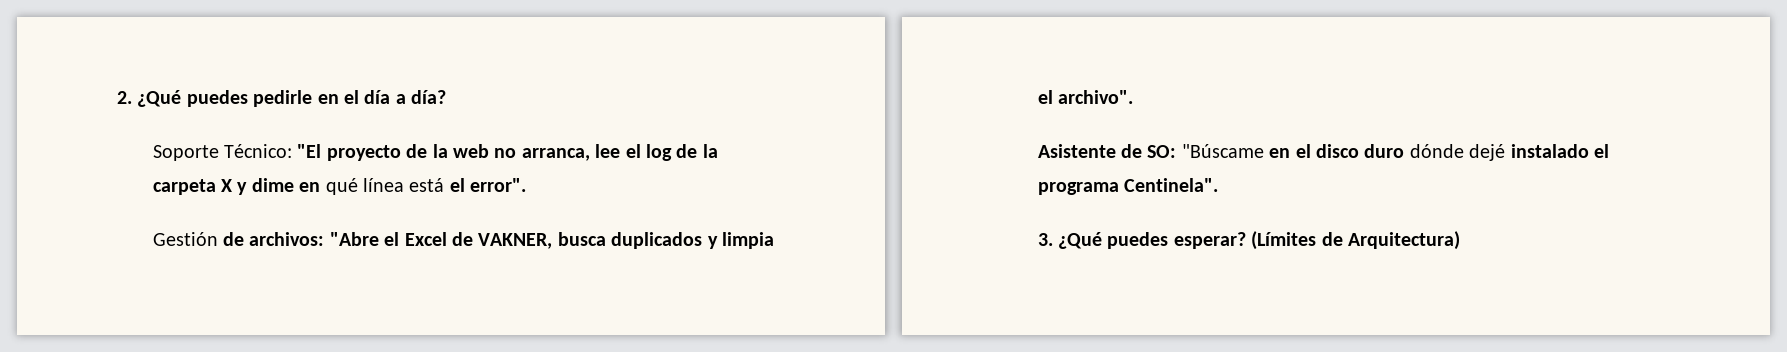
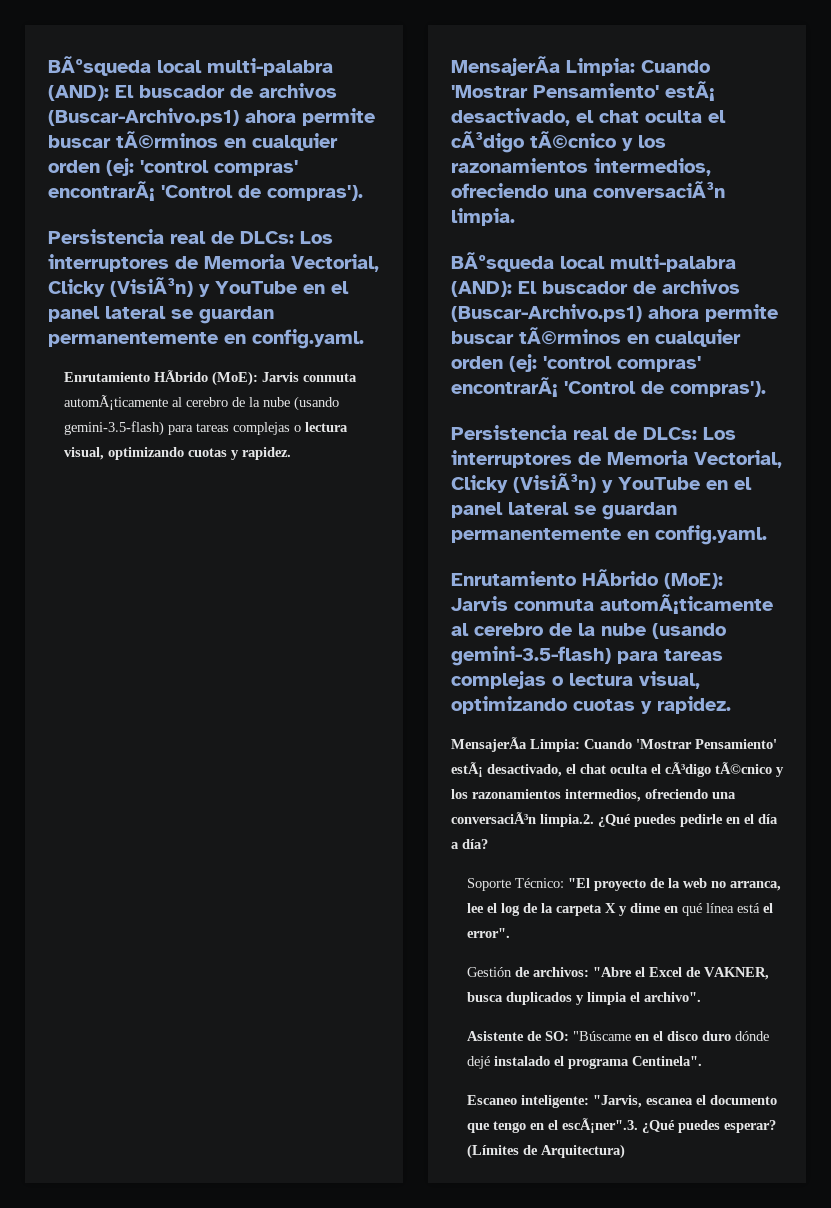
[117,91,132,104] 2. -> [48,56,333,76] [48,83,337,101] [48,108,375,126] [48,131,338,151] [48,158,298,176] [48,181,363,201] [48,229,333,244] [48,254,379,272] [48,277,349,297] [48,306,274,324] [48,329,364,349] [64,370,358,386] [64,395,340,411] [64,421,349,436] [64,447,292,460] [451,56,710,76] [451,81,715,101] [451,108,726,126] [451,131,666,153] [451,158,711,176] [451,181,725,198] [451,208,515,226] [451,252,736,272] [451,279,740,297] [451,304,778,322] [451,327,741,347] [451,354,701,372] [451,377,766,397] [451,425,736,440] [451,450,782,468] [451,473,752,493] [451,502,677,520] [451,525,767,545] [451,569,723,589] [451,594,773,614] [451,623,726,639] [451,646,723,666] [451,671,700,689] [451,696,731,714] [451,737,777,752] [451,762,784,777] [451,789,736,802] [451,812,594,827] BÃºsqueda local multi-palabra (AND): El buscador de archivos (Buscar-Archivo.ps1) ahora permite buscar tÃ©rminos en cualquier orden (ej: 'control compras' encontrarÃ¡ 'Control de compras'). // Persistencia real de DLCs: Los interruptores de Memoria Vectorial, Clicky (VisiÃ³n) y YouTube en el panel lateral se guardan permanentemente en config.yaml. // Enrutamiento HÃbrido (MoE): Jarvis conmuta automÃ¡ticamente al cerebro de la nube (usando gemini-3.5-flash) para tareas complejas o lectura visual, optimizando cuotas y rapidez. // MensajerÃa Limpia: Cuando 'Mostrar Pensamiento' estÃ¡ desactivado, el chat oculta el cÃ³digo tÃ©cnico y los razonamientos intermedios, ofreciendo una conversaciÃ³n limpia. // BÃºsqueda local multi-palabra (AND): El buscador de archivos (Buscar-Archivo.ps1) ahora permite buscar tÃ©rminos en cualquier orden (ej: 'control compras' encontrarÃ¡ 'Control de compras'). // Persistencia real de DLCs: Los interruptores de Memoria Vectorial, Clicky (VisiÃ³n) y YouTube en el panel lateral se guardan permanentemente en config.yaml. // Enrutamiento HÃbrido (MoE): Jarvis conmuta automÃ¡ticamente al cerebro de la nube (usando gemini-3.5-flash) para tareas complejas o lectura visual, optimizando cuotas y rapidez. // MensajerÃa Limpia: Cuando 'Mostrar Pensamiento' estÃ¡ desactivado, el chat oculta el cÃ³digo tÃ©cnico y los razonamientos intermedios, ofreciendo una conversaciÃ³n limpia.2.
[1037,233,1053,246] 3. -> [467,1095,778,1108] [467,1118,639,1133] Escaneo inteligente: "Jarvis, escanea el documento que tengo en el escÃ¡ner".3.

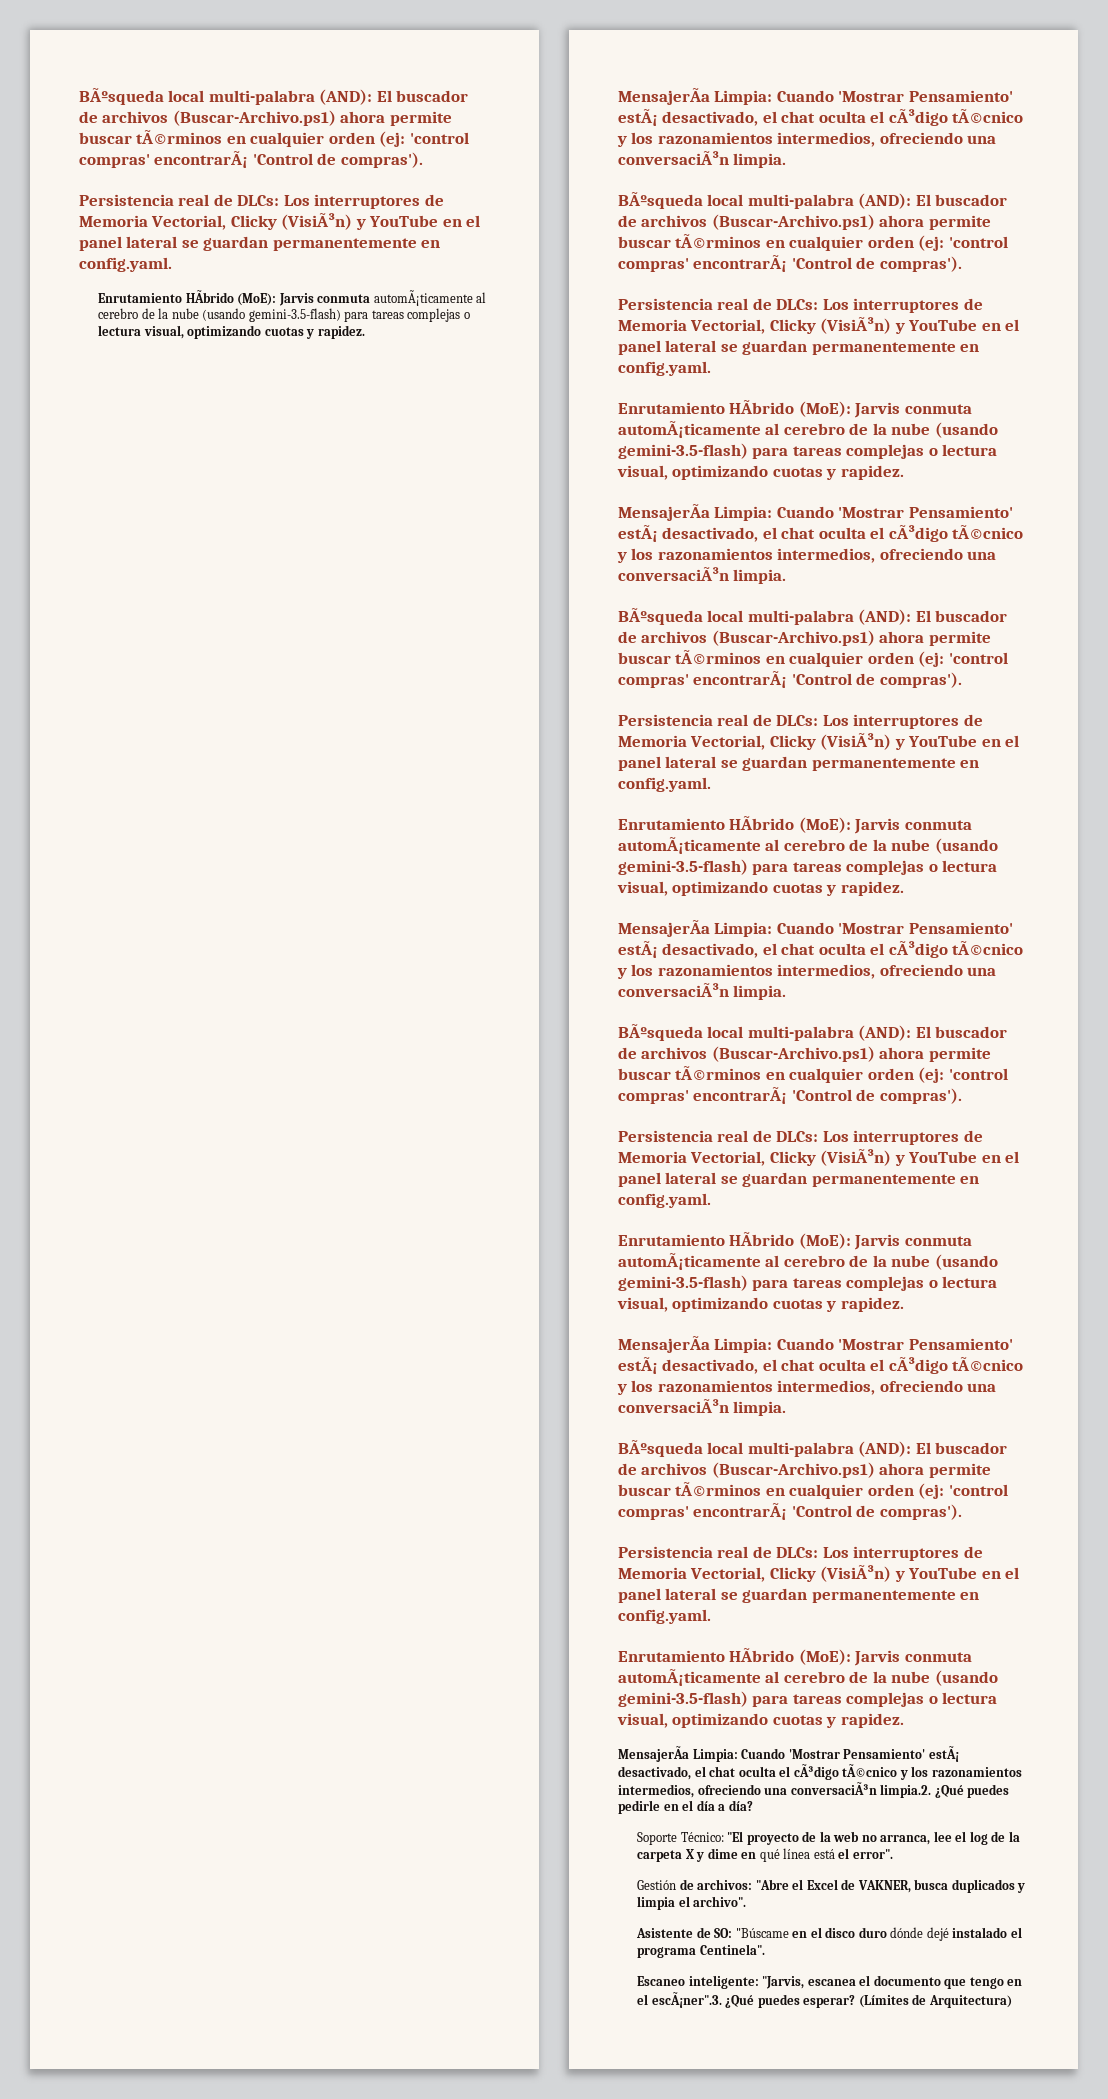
(731, 705) none -> [618,504,1013,521] [618,525,1024,542] [617,548,997,563] [618,567,787,584] [618,608,1008,625] [618,630,991,646] [618,650,1008,667] [618,671,962,688] [618,714,983,729] [618,733,1020,750] [618,756,980,771] [618,777,711,792] [618,816,972,834] [618,837,998,854] [618,859,998,875] [617,881,904,896] [618,920,1013,937] [618,941,1024,958] [617,964,997,979] [618,983,787,1000] [618,1024,1008,1041] [618,1046,991,1062] [618,1066,1008,1083] [618,1087,962,1104] [618,1130,983,1145] [618,1149,1020,1166] [618,1172,980,1187] [618,1193,711,1208] [618,1232,972,1250] [618,1253,998,1270] [618,1275,998,1291] [617,1297,904,1312] [618,1336,1013,1353] [618,1357,1024,1374] [617,1380,997,1395] [618,1399,787,1416] [618,1440,1008,1457] [618,1462,991,1478] [618,1482,1008,1499] [618,1503,962,1520] [618,1546,983,1561] [618,1565,1020,1582] [618,1588,980,1603] [618,1609,711,1624] [618,1648,972,1666] [618,1669,998,1686] [618,1691,998,1707] [617,1713,904,1728] // MensajerÃa Limpia: Cuando 'Mostrar Pensamiento' estÃ¡ desactivado, el chat oculta el cÃ³digo tÃ©cnico y los razonamientos intermedios, ofreciendo una conversaciÃ³n limpia. // BÃºsqueda local multi-palabra (AND): El buscador de archivos (Buscar-Archivo.ps1) ahora permite buscar tÃ©rminos en cualquier orden (ej: 'control compras' encontrarÃ¡ 'Control de compras'). // Persistencia real de DLCs: Los interruptores de Memoria Vectorial, Clicky (VisiÃ³n) y YouTube en el panel lateral se guardan permanentemente en config.yaml. // Enrutamiento HÃbrido (MoE): Jarvis conmuta automÃ¡ticamente al cerebro de la nube (usando gemini-3.5-flash) para tareas complejas o lectura visual, optimizando cuotas y rapidez. // MensajerÃa Limpia: Cuando 'Mostrar Pensamiento' estÃ¡ desactivado, el chat oculta el cÃ³digo tÃ©cnico y los razonamientos intermedios, ofreciendo una conversaciÃ³n limpia. // BÃºsqueda local multi-palabra (AND): El buscador de archivos (Buscar-Archivo.ps1) ahora permite buscar tÃ©rminos en cualquier orden (ej: 'control compras' encontrarÃ¡ 'Control de compras'). // Persistencia real de DLCs: Los interruptores de Memoria Vectorial, Clicky (VisiÃ³n) y YouTube en el panel lateral se guardan permanentemente en config.yaml. // Enrutamiento HÃbrido (MoE): Jarvis conmuta automÃ¡ticamente al cerebro de la nube (usando gemini-3.5-flash) para tareas complejas o lectura visual, optimizando cuotas y rapidez. // MensajerÃa Limpia: Cuando 'Mostrar Pensamiento' estÃ¡ desactivado, el chat oculta el cÃ³digo tÃ©cnico y los razonamientos intermedios, ofreciendo una conversaciÃ³n limpia. // BÃºsqueda local multi-palabra (AND): El buscador de archivos (Buscar-Archivo.ps1) ahora permite buscar tÃ©rminos en cualquier orden (ej: 'control compras' encontrarÃ¡ 'Control de compras'). // Persistencia real de DLCs: Los interruptores de Memoria Vectorial, Clicky (VisiÃ³n) y YouTube en el panel lateral se guardan permanentemente en config.yaml. // Enrutamiento HÃbrido (MoE): Jarvis conmuta automÃ¡ticamente al cerebro de la nube (usando gemini-3.5-flash) para tareas complejas o lectura visual, optimizando cuotas y rapidez.

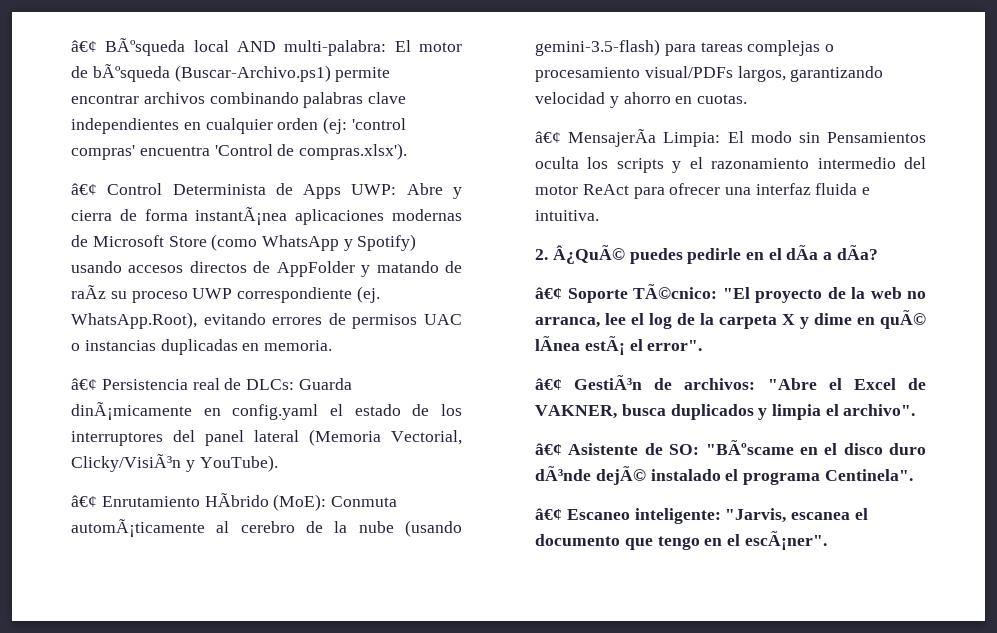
[79,88,469,105] [79,110,452,126] [79,130,469,147] [79,151,423,168] [79,194,444,209] [79,213,481,230] [79,236,441,251] [79,257,172,272] [98,290,371,306] BÃºsqueda local multi-palabra (AND): El buscador de archivos (Buscar-Archivo.ps1) ahora permite buscar tÃ©rminos en cualquier orden (ej: 'control compras' encontrarÃ¡ 'Control de compras'). // Persistencia real de DLCs: Los interruptores de Memoria Vectorial, Clicky (VisiÃ³n) y YouTube en el panel lateral se guardan permanentemente en config.yaml. // Enrutamiento HÃbrido (MoE): Jarvis conmuta -> [71,38,462,56] [71,64,391,82] [71,92,406,108] [71,117,406,134] [71,143,407,160] [71,183,462,199] [71,207,462,225] [71,234,417,251] [71,261,463,277] [71,285,380,303] [71,312,462,329] [71,339,332,355] [71,378,352,390] [71,402,462,420] [71,429,463,446] [71,454,278,472] [71,493,397,511] â€¢ BÃºsqueda local AND multi-palabra: El motor de bÃºsqueda (Buscar-Archivo.ps1) permite encontrar archivos combinando palabras clave independientes en cualquier orden (ej: 'control compras' encuentra 'Control de compras.xlsx'). // â€¢ Control Determinista de Apps UWP: Abre y cierra de forma instantÃ¡nea aplicaciones modernas de Microsoft Store (como WhatsApp y Spotify) usando accesos directos de AppFolder y matando de raÃz su proceso UWP correspondiente (ej. WhatsApp.Root), evitando errores de permisos UAC o instancias duplicadas en memoria. // â€¢ Persistencia real de DLCs: Guarda dinÃ¡micamente en config.yaml el estado de los interruptores del panel lateral (Memoria Vectorial, Clicky/VisiÃ³n y YouTube). // â€¢ Enrutamiento HÃbrido (MoE): Conmuta
[98,325,365,339] [618,88,1013,105] [618,109,1024,126] [617,132,997,147] [618,151,787,168] [618,192,1008,209] [618,214,991,230] [618,234,1008,251] [618,255,962,272] [618,298,983,313] [618,317,1020,334] [618,340,980,355] [618,361,711,376] [618,400,972,418] [618,421,998,438] [618,443,998,459] [617,465,904,480] [618,504,1013,521] [618,525,1024,542] [617,548,997,563] [618,567,787,584] [618,608,1008,625] [618,630,991,646] [618,650,1008,667] [618,671,962,688] [618,714,983,729] [618,733,1020,750] [618,756,980,771] [618,777,711,792] [618,816,972,834] [618,837,998,854] [618,859,998,875] [617,881,904,896] [618,920,1013,937] [618,941,1024,958] [617,964,997,979] [618,983,787,1000] [618,1024,1008,1041] [618,1046,991,1062] [618,1066,1008,1083] [618,1087,962,1104] [618,1130,983,1145] [618,1149,1020,1166] [618,1172,980,1187] [618,1193,711,1208] [618,1232,972,1250] [618,1253,998,1270] [618,1275,998,1291] [617,1297,904,1312] [618,1336,1013,1353] [618,1357,1024,1374] [617,1380,997,1395] [618,1399,787,1416] [618,1440,1008,1457] [618,1462,991,1478] [618,1482,1008,1499] [618,1503,962,1520] [618,1546,983,1561] [618,1565,1020,1582] [618,1588,980,1603] [618,1609,711,1624] [618,1648,972,1666] [618,1669,998,1686] [618,1691,998,1707] [617,1713,904,1728] [618,1746,959,1762] [618,1764,1022,1780] [618,1782,1010,1798] [618,1800,753,1814] [637,1832,724,1845] lectura visual, optimizando cuotas y rapidez. // MensajerÃa Limpia: Cuando 'Mostrar Pensamiento' estÃ¡ desactivado, el chat oculta el cÃ³digo tÃ©cnico y los razonamientos intermedios, ofreciendo una conversaciÃ³n limpia. // BÃºsqueda local multi-palabra (AND): El buscador de archivos (Buscar-Archivo.ps1) ahora permite buscar tÃ©rminos en cualquier orden (ej: 'control compras' encontrarÃ¡ 'Control de compras'). // Persistencia real de DLCs: Los interruptores de Memoria Vectorial, Clicky (VisiÃ³n) y YouTube en el panel lateral se guardan permanentemente en config.yaml. // Enrutamiento HÃbrido (MoE): Jarvis conmuta automÃ¡ticamente al cerebro de la nube (usando gemini-3.5-flash) para tareas complejas o lectura visual, optimizando cuotas y rapidez. // MensajerÃa Limpia: Cuando 'Mostrar Pensamiento' estÃ¡ desactivado, el chat oculta el cÃ³digo tÃ©cnico y los razonamientos intermedios, ofreciendo una conversaciÃ³n limpia. // BÃºsqueda local multi-palabra (AND): El buscador de archivos (Buscar-Archivo.ps1) ahora permite buscar tÃ©rminos en cualquier orden (ej: 'control compras' encontrarÃ¡ 'Control de compras'). // Persistencia real de DLCs: Los interruptores de Memoria Vectorial, Clicky (VisiÃ³n) y YouTube en el panel lateral se guardan permanentemente en config.yaml. // Enrutamiento HÃbrido (MoE): Jarvis conmuta automÃ¡ticamente al cerebro de la nube (usando gemini-3.5-flash) para tareas complejas o lectura visual, optimizando cuotas y rapidez. // MensajerÃa Limpia: Cuando 'Mostrar Pensamiento' estÃ¡ desactivado, el chat oculta el cÃ³digo tÃ©cnico y los razonamientos intermedios, ofreciendo una conversaciÃ³n limpia. // BÃºsqueda local multi-palabra (AND): El buscador de archivos (Buscar-Archivo.ps1) ahora permite buscar tÃ©rminos en cualquier orden (ej: 'control compras' encontrarÃ¡ 'Control de compras'). // Persistencia real de DLCs: Los interruptores de Memoria Vectorial, Clicky (VisiÃ³n) y YouTube en el panel lateral se guardan permanentemente en config.yaml. // Enrutamiento HÃbrido (MoE): Jarvis conmuta automÃ¡ticamente al cerebro de la nube (usando gemini-3.5-flash) para tareas complejas o lectura visual, optimizando cuotas y rapidez. // MensajerÃa Limpia: Cuando 'Mostrar Pensamiento' estÃ¡ desactivado, el chat oculta el cÃ³digo tÃ©cnico y los razonamientos intermedios, ofreciendo una conversaciÃ³n limpia. // BÃºsqueda local multi-palabra (AND): El buscador de archivos (Buscar-Archivo.ps1) ahora permite buscar tÃ©rminos en cualquier orden (ej: 'control compras' encontrarÃ¡ 'Control de compras'). // Persistencia real de DLCs: Los interruptores de Memoria Vectorial, Clicky (VisiÃ³n) y YouTube en el panel lateral se guardan permanentemente en config.yaml. // Enrutamiento HÃbrido (MoE): Jarvis conmuta automÃ¡ticamente al cerebro de la nube (usando gemini-3.5-flash) para tareas complejas o lectura visual, optimizando cuotas y rapidez. // MensajerÃa Limpia: Cuando 'Mostrar Pensamiento' estÃ¡ desactivado, el chat oculta el cÃ³digo tÃ©cnico y los razonamientos intermedios, ofreciendo una conversaciÃ³n limpia.2. ¿Qué puedes pedirle en el día a día? // Soporte Técnico: -> [535,66,884,82] [535,92,747,108] [535,129,926,147] [535,157,926,173] [535,183,871,199] [535,210,600,221] [535,245,878,264] [535,284,718,303] procesamiento visual/PDFs largos, garantizando velocidad y ahorro en cuotas. // â€¢ MensajerÃa Limpia: El modo sin Pensamientos oculta los scripts y el razonamiento intermedio del motor ReAct para ofrecer una interfaz fluida e intuitiva. // 2. Â¿QuÃ© puedes pedirle en el dÃa a dÃa? // â€¢ Soporte TÃ©cnico:
[759,1848,835,1862] qué línea está -> [879,310,926,329] [535,336,625,355] quÃ© lÃnea estÃ¡
[637,1880,677,1890] Gestión -> [535,375,643,390] â€¢ GestiÃ³n
(747, 1901) none -> [535,443,563,455] â€¢
[735,1928,789,1938] "Búscame -> [705,440,794,455] "BÃºscame
[890,1927,949,1941] dónde dejé -> [535,466,646,485] dÃ³nde dejÃ©
(765, 1949) none -> [535,508,563,520] â€¢
[651,1992,1012,2008] escÃ¡ner".3. ¿Qué puedes esperar? (Límites de Arquitectura) -> [744,531,827,550] escÃ¡ner".

